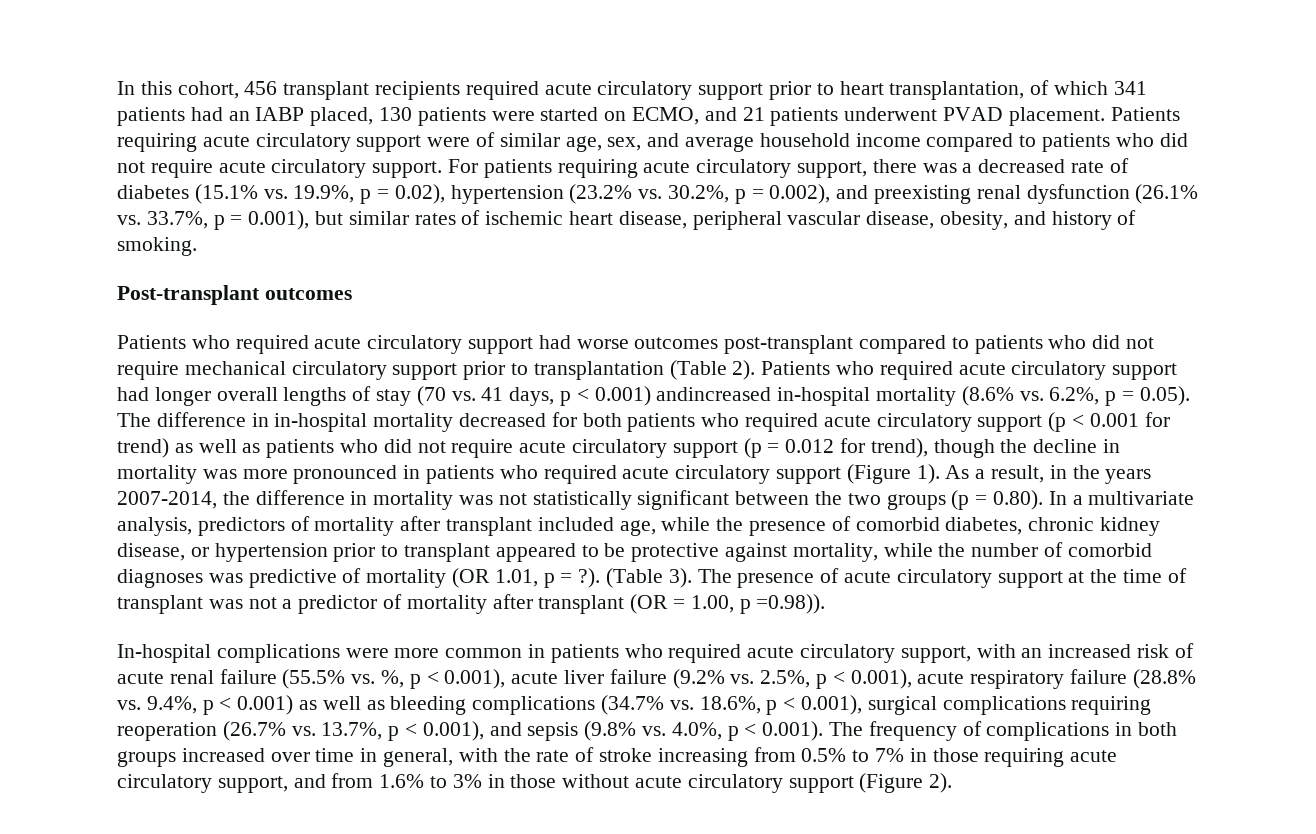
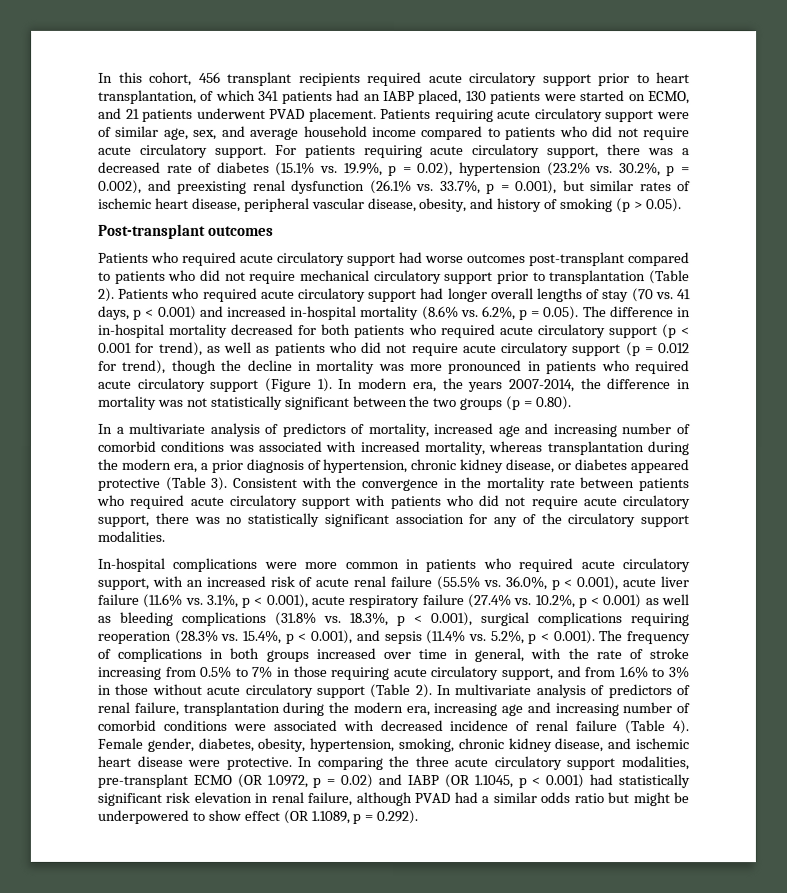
[117,237,197,256] smoking. -> [560,198,682,213] smoking (p > 0.05).
[656,387,772,401] andincreased -> [199,305,287,317] and increased
[117,438,169,458] trend) -> [158,341,203,356] trend),
[945,465,1067,483] As a result, in -> [338,377,437,393] In modern era,
(1044, 500) none -> (573, 403) //
[117,516,1161,536] [117,542,1152,562] [117,568,1187,588] [117,594,826,614] analysis, predictors of mortality after transplant included age, while the presence of comorbid diabetes, chronic kidney disease, or hypertension prior to transplant appeared to be protective against mortality, while the number of comorbid diagnoses was predictive of mortality (OR 1.01, p = ?). (Table 3). The presence of acute circulatory support at the time of transplant was not a predictor of mortality after transplant (OR = 1.00, p =0.98)). -> [210,422,692,438] [97,440,690,456] [97,458,689,474] [97,476,690,492] [96,494,690,510] [97,512,689,528] [97,530,165,542] analysis of predictors of mortality, increased age and increasing number of comorbid conditions was associated with increased mortality, whereas transplantation during the modern era, a prior diagnosis of hypertension, chronic kidney disease, or diabetes appeared protective (Table 3). Consistent with the convergence in the mortality rate between patients who required acute circulatory support with patients who did not require acute circulatory support, there was no statistically significant association for any of the circulatory support modalities.
[381,670,405,688] %, -> [504,576,547,591] 36.0%,
[672,669,811,689] (9.2% vs. 2.5%, -> [142,593,238,608] (11.6% vs. 3.1%,
[1132,669,1196,689] [117,696,197,714] (28.8% vs. 9.4%, -> [466,594,575,609] (27.4% vs. 10.2%,
[601,695,761,715] (34.7% vs. 18.6%, -> [274,611,388,626] (31.8% vs. 18.3%,
[222,721,383,741] (26.7% vs. 13.7%, -> [173,629,282,644] (28.3% vs. 15.4%,
[584,721,722,741] (9.8% vs. 4.0%, -> [425,630,524,645] (11.4% vs. 5.2%,
[859,773,953,793] (Figure 2). -> [369,683,690,699] [97,701,690,717] [97,719,689,735] [97,737,689,753] [97,755,689,771] [97,773,691,789] [97,791,689,807] [97,809,419,825] (Table 2). In multivariate analysis of predictors of renal failure, transplantation during the modern era, increasing age and increasing number of comorbid conditions were associated with decreased incidence of renal failure (Table 4). Female gender, diabetes, obesity, hypertension, smoking, chronic kidney disease, and ischemic heart disease were protective. In comparing the three acute circulatory support modalities, pre-transplant ECMO (OR 1.0972, p = 0.02) and IABP (OR 1.1045, p < 0.001) had statistically significant risk elevation in renal failure, although PVAD had a similar odds ratio but might be underpowered to show effect (OR 1.1089, p = 0.292).

